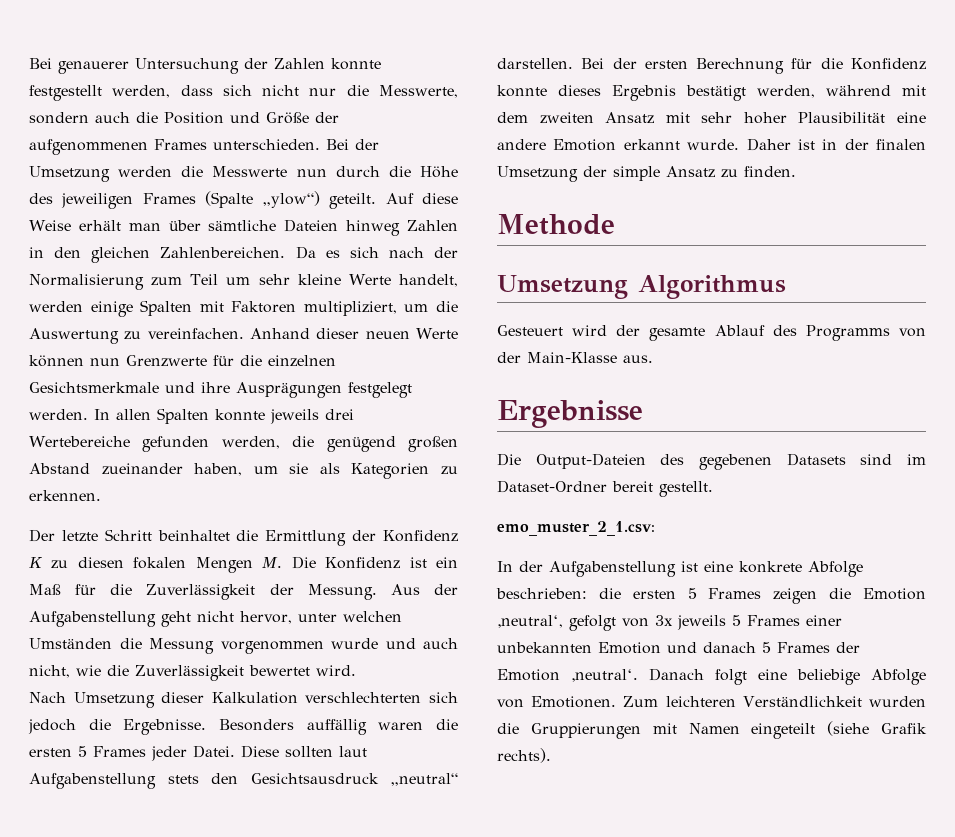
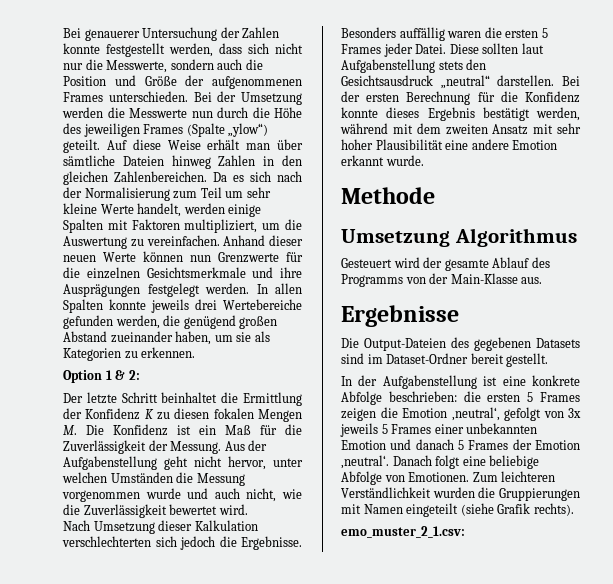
(101, 495) none -> [63,370,140,383] // Option 1 & 2:
[746,138,926,151] [497,166,796,182] Daher ist in der finalen Umsetzung der simple Ansatz zu finden. -> (424, 160) none
[497,521,655,536] // emo_muster_2_1.csv: -> (549, 360) none
(551, 755) none -> [341,526,465,538] // emo_muster_2_1.csv:

